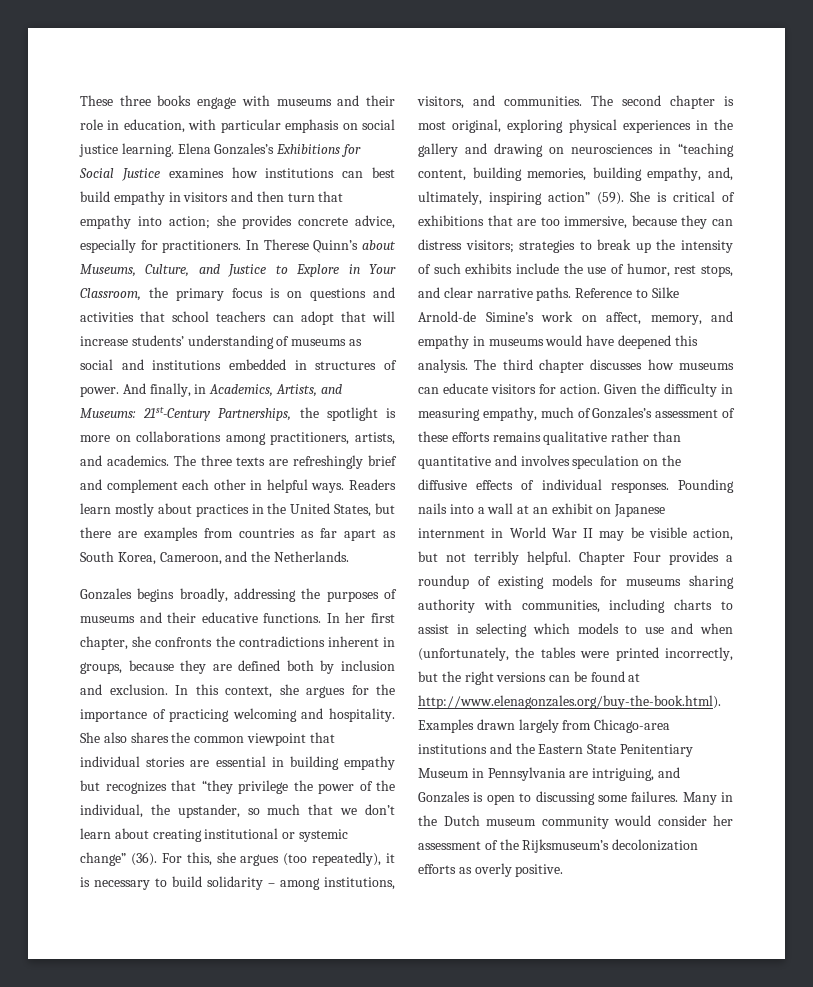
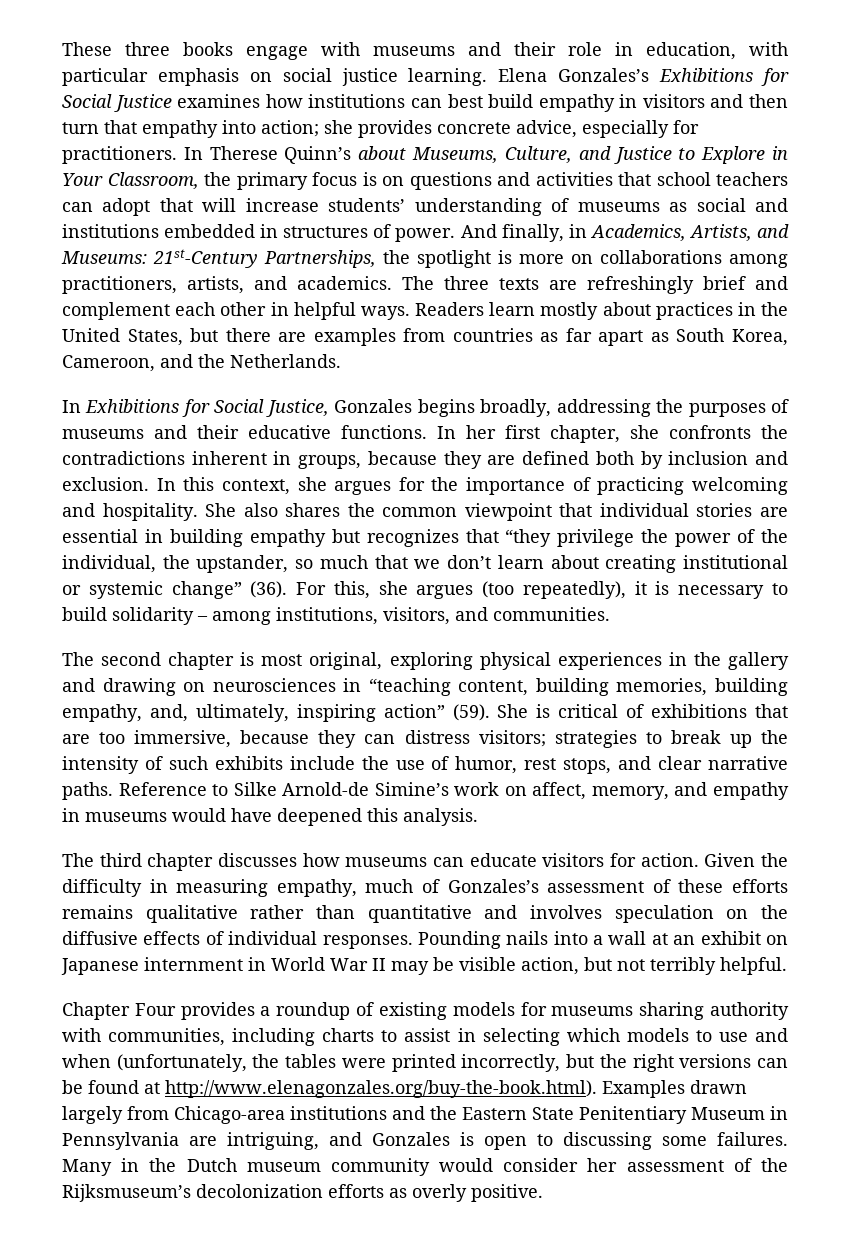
(349, 556) none -> [62,399,329,417] In Exhibitions for Social Justice,
(582, 101) none -> (610, 614) //
(468, 366) none -> (478, 817) //
(571, 558) none -> (787, 966) //

